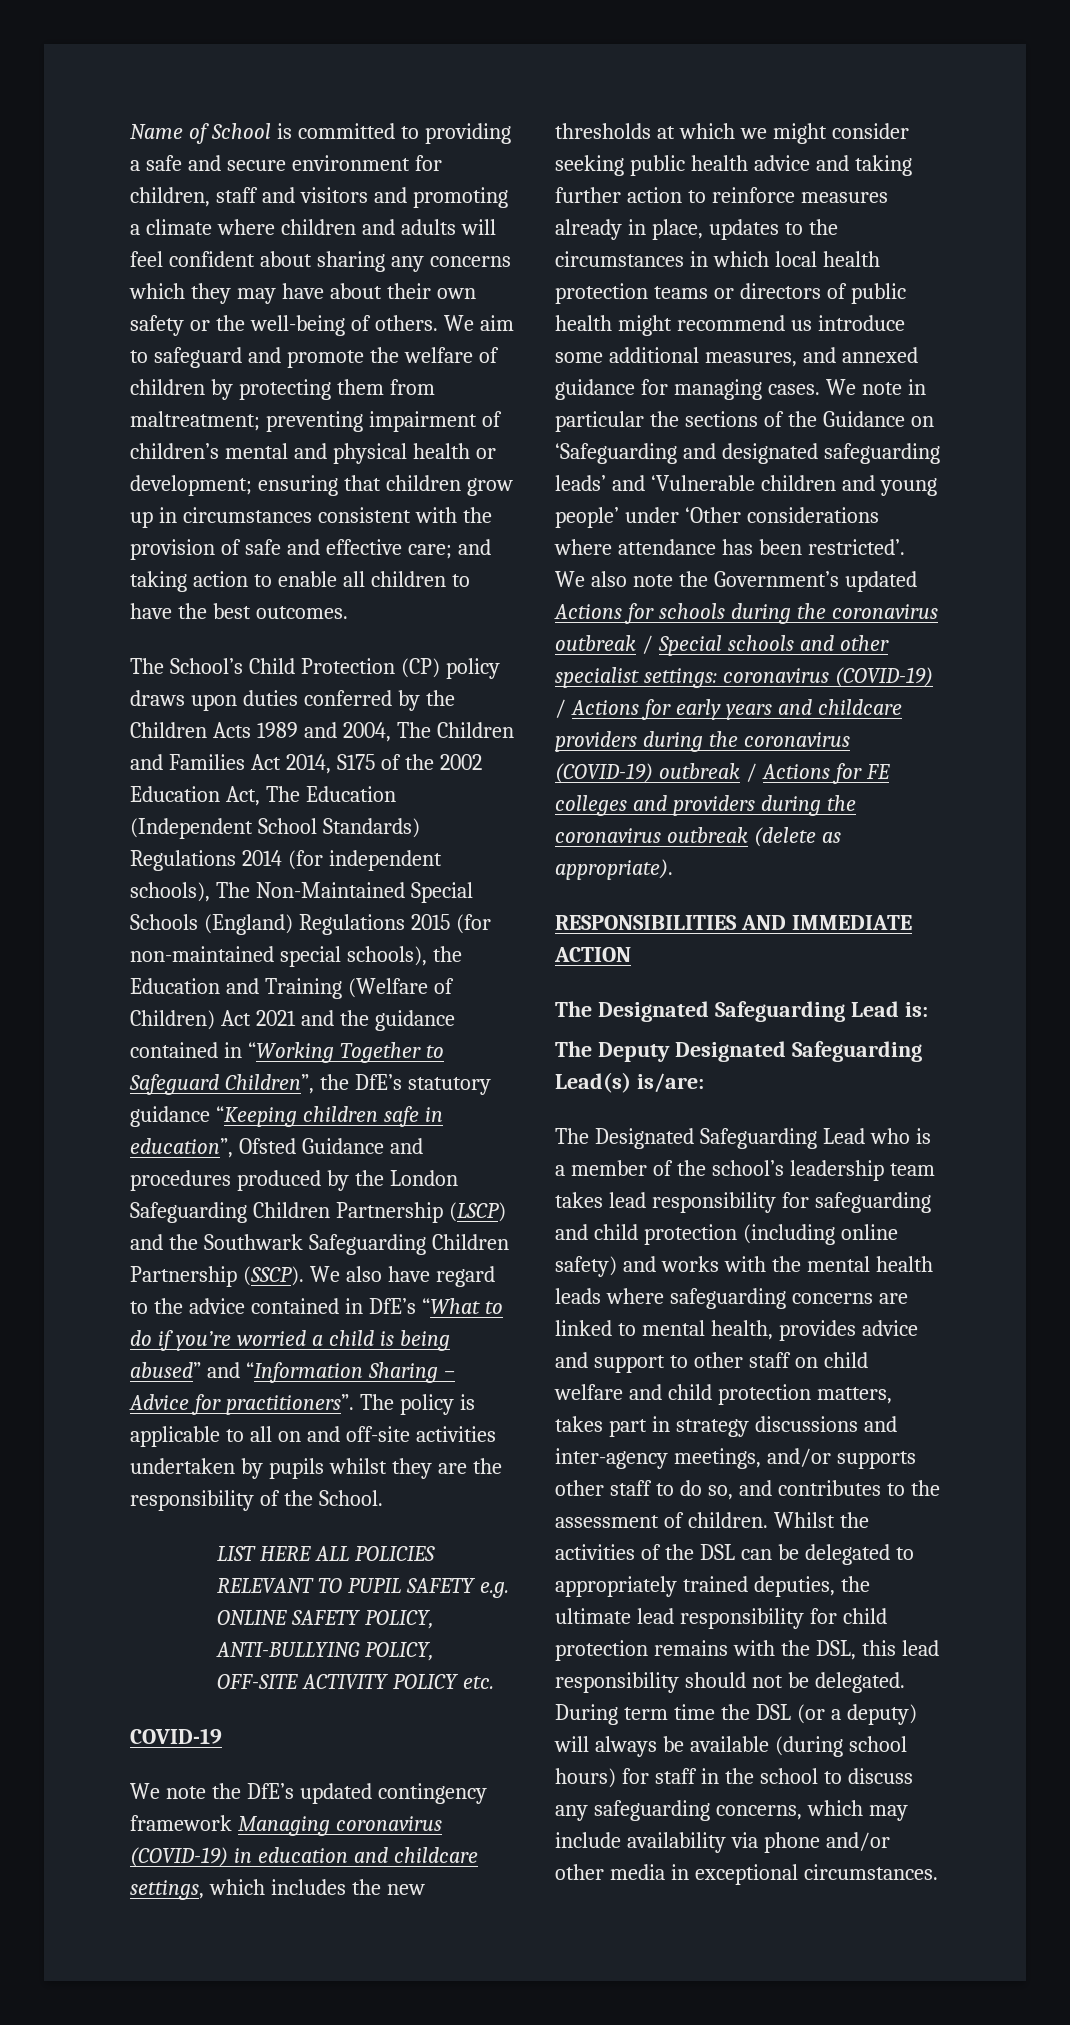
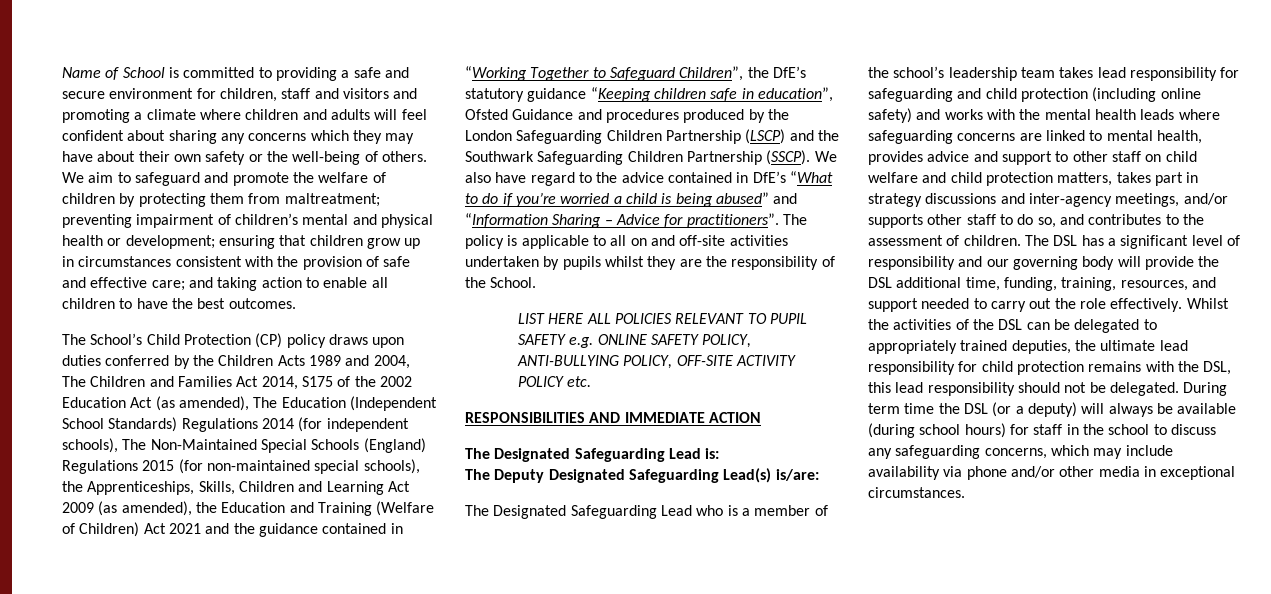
[225,786,260,806] Act, -> [130,396,249,411] Act (as amended),
(462, 954) none -> [87,481,410,495] [62,501,217,516] Apprenticeships, Skills, Children and Learning Act 2009 (as amended), the
[130,1728,222,1744] [130,1783,487,1804] [130,1815,442,1836] [130,1847,478,1867] [130,1879,425,1900] [555,123,909,144] [555,155,912,176] [555,187,888,203] [555,219,838,240] [555,251,880,267] [555,283,906,304] [555,315,905,336] [555,347,918,367] [555,379,926,400] [555,411,934,432] [555,443,940,464] [555,475,937,496] [555,507,879,528] [554,539,905,555] [555,571,917,592] [554,603,938,624] [555,635,889,656] [555,667,933,688] [555,699,902,720] [555,731,850,752] [555,763,890,784] [555,795,856,816] [555,827,841,847] [555,859,673,880] // COVID-19 // We note the DfE’s updated contingency framework Managing coronavirus (COVID-19) in education and childcare settings, which includes the new thresholds at which we might consider seeking public health advice and taking further action to reinforce measures already in place, updates to the circumstances in which local health protection teams or directors of public health might recommend us introduce some additional measures, and annexed guidance for managing cases. We note in particular the sections of the Guidance on ‘Safeguarding and designated safeguarding leads’ and ‘Vulnerable children and young people’ under ‘Other considerations where attendance has been restricted’. We also note the Government’s updated Actions for schools during the coronavirus outbreak / Special schools and other specialist settings: coronavirus (COVID-19) / Actions for early years and childcare providers during the coronavirus (COVID-19) outbreak / Actions for FE colleges and providers during the coronavirus outbreak (delete as appropriate). -> (592, 381) none
(768, 1520) none -> [1024,235,1240,249] [868,256,1220,270] [868,277,1216,291] [868,298,1183,312] The DSL has a significant level of responsibility and our governing body will provide the DSL additional time, funding, training, resources, and support needed to carry out the role effectively.

